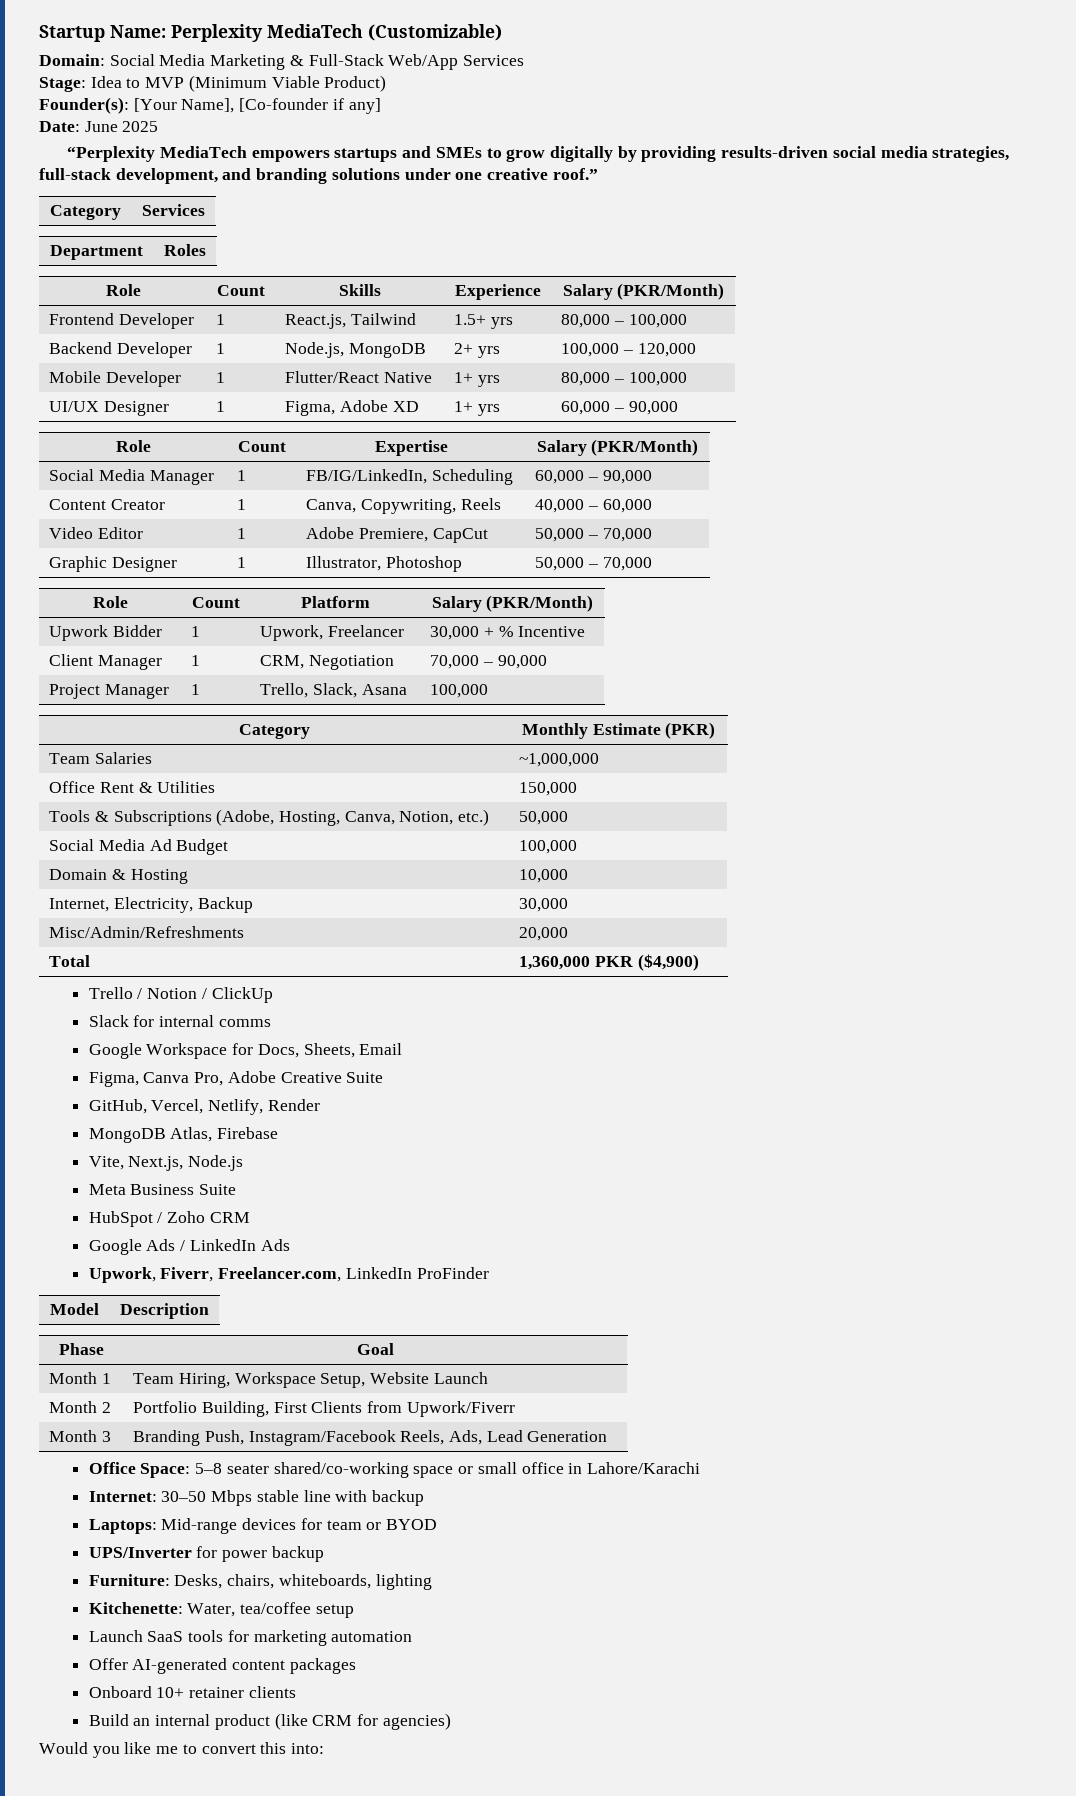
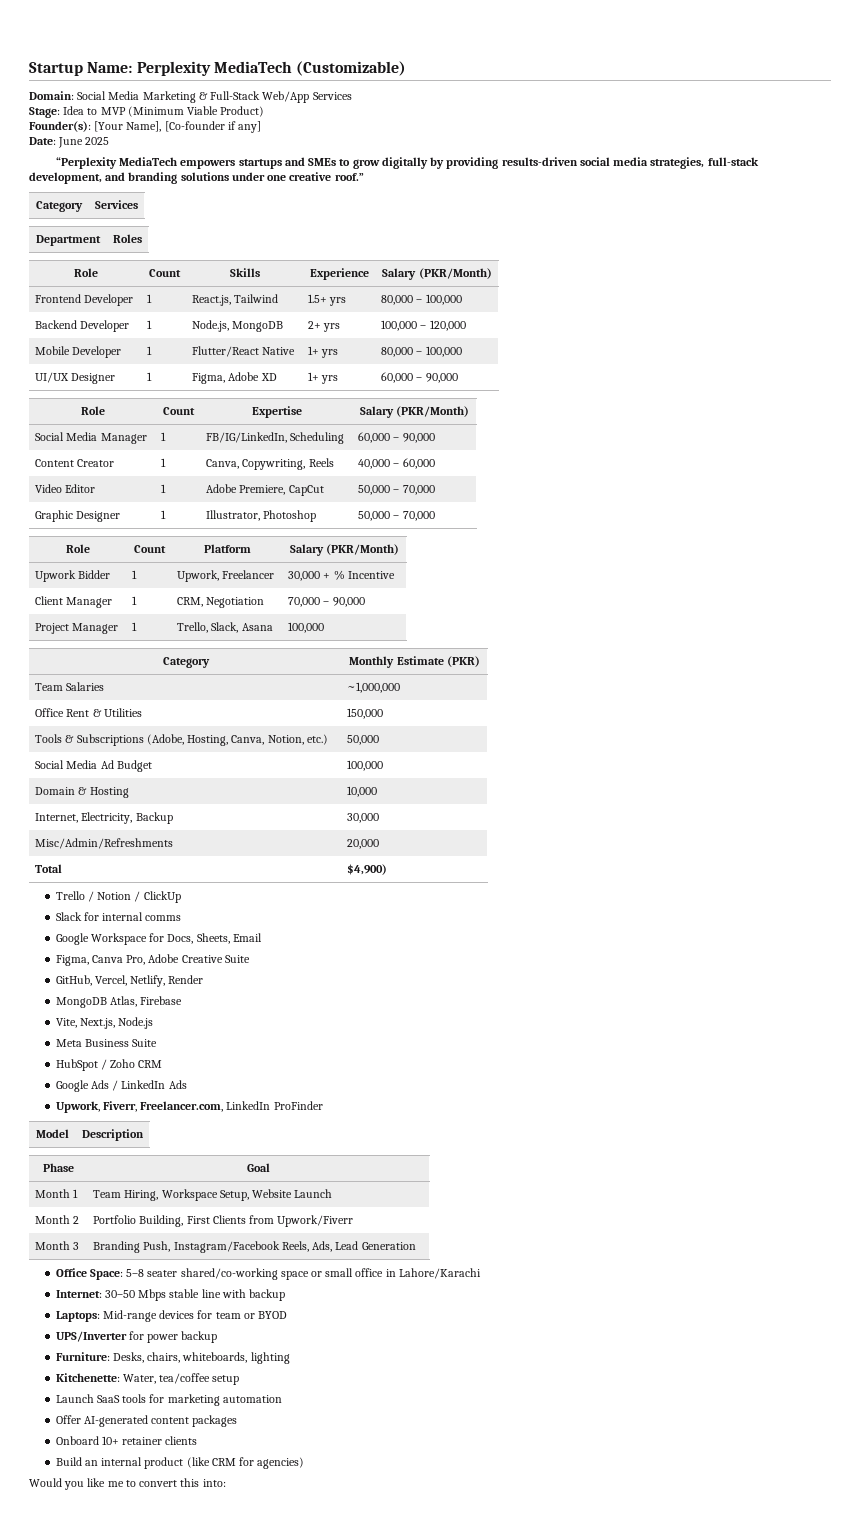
[519,954,699,971] 1,360,000 PKR ($4,900) -> [347,864,388,875] $4,900)

